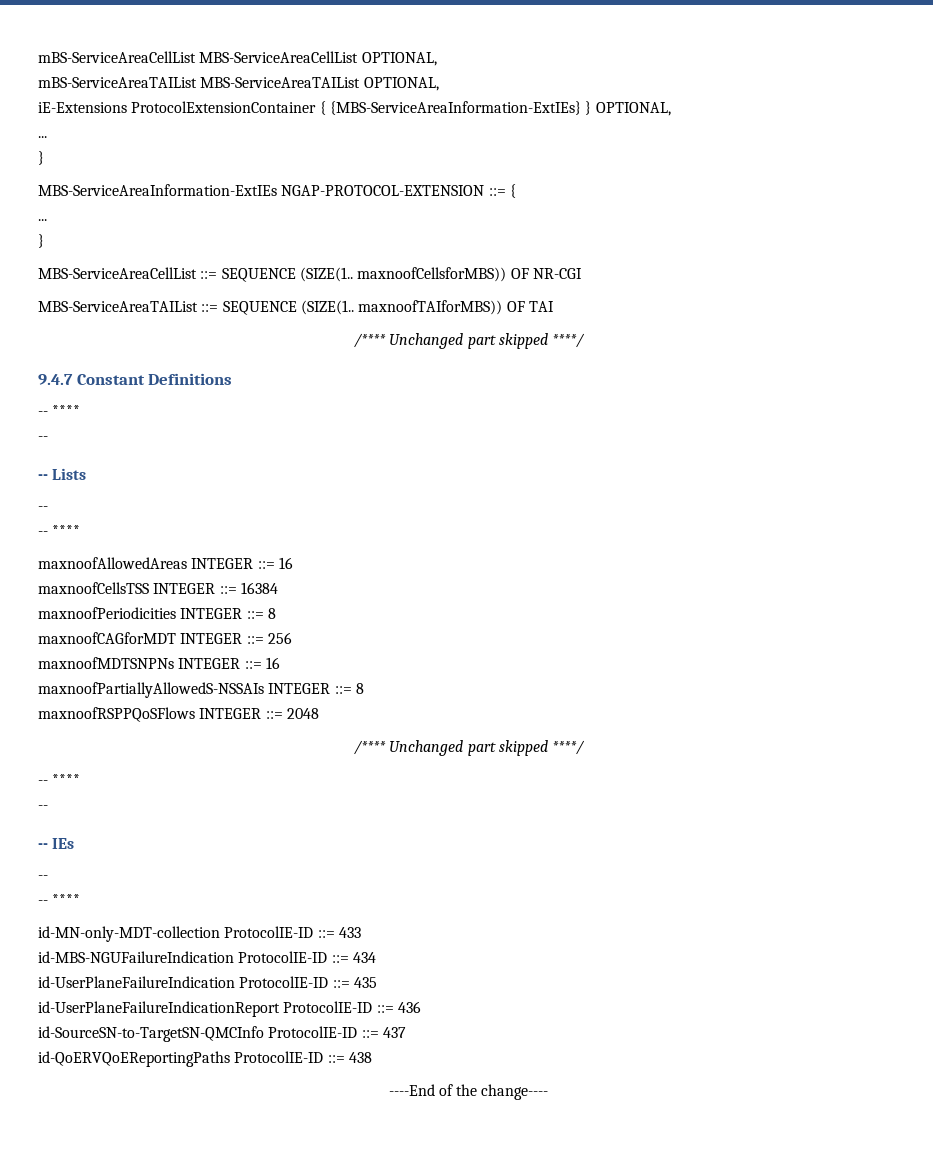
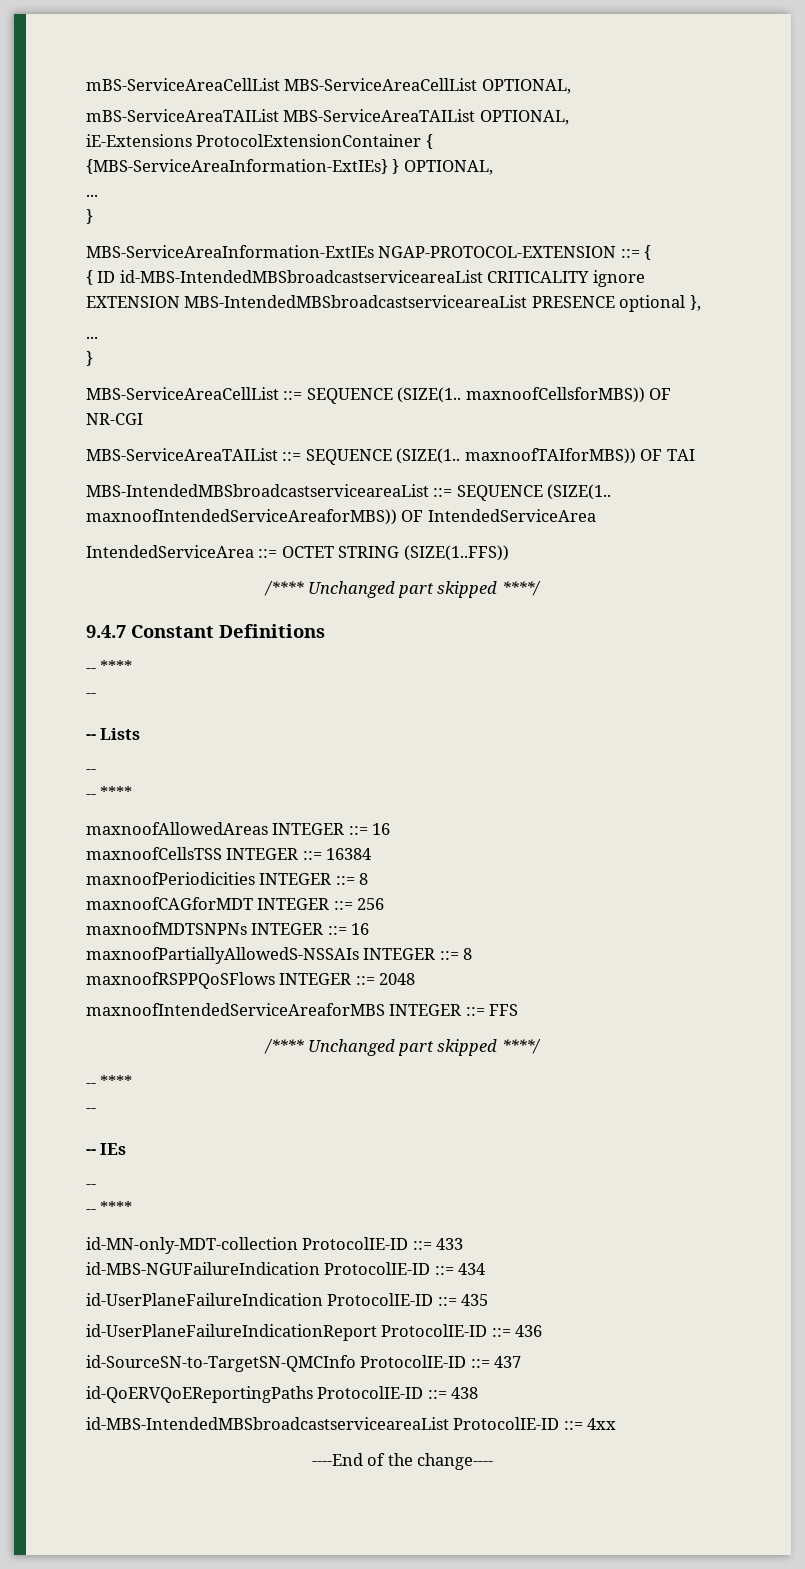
(516, 191) none -> [86,270,645,287] [86,295,701,312] // { ID id-MBS-IntendedMBSbroadcastserviceareaList CRITICALITY ignore EXTENSION MBS-IntendedMBSbroadcastserviceareaList PRESENCE optional },
(554, 306) none -> [86,484,612,501] [86,509,596,525] [86,545,509,561] // MBS-IntendedMBSbroadcastserviceareaList ::= SEQUENCE (SIZE(1.. maxnoofIntendedServiceAreaforMBS)) OF IntendedServiceArea // IntendedServiceArea ::= OCTET STRING (SIZE(1..FFS))
(319, 713) none -> [86,1003,519,1016] // maxnoofIntendedServiceAreaforMBS INTEGER ::= FFS
(372, 1057) none -> [86,1417,617,1430] // id-MBS-IntendedMBSbroadcastserviceareaList ProtocolIE-ID ::= 4xx

